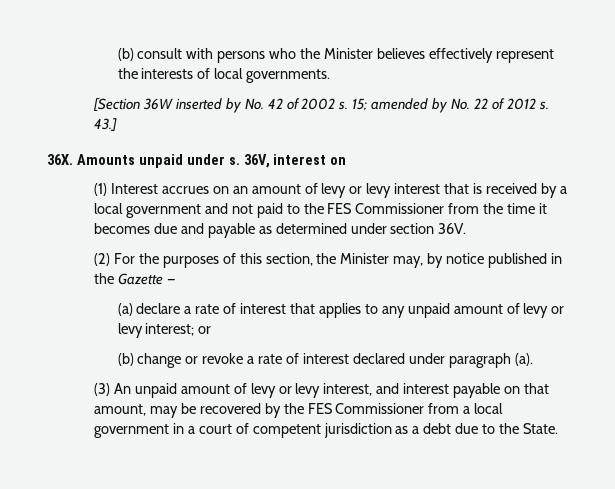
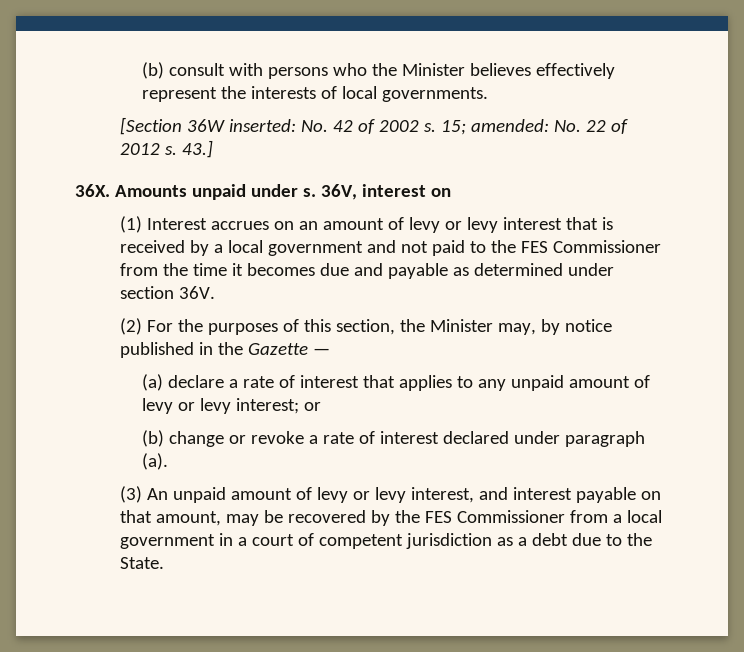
[175,98,242,113] inserted by -> [228,119,296,132] inserted:
[371,98,449,113] amended by -> [470,119,549,132] amended:

